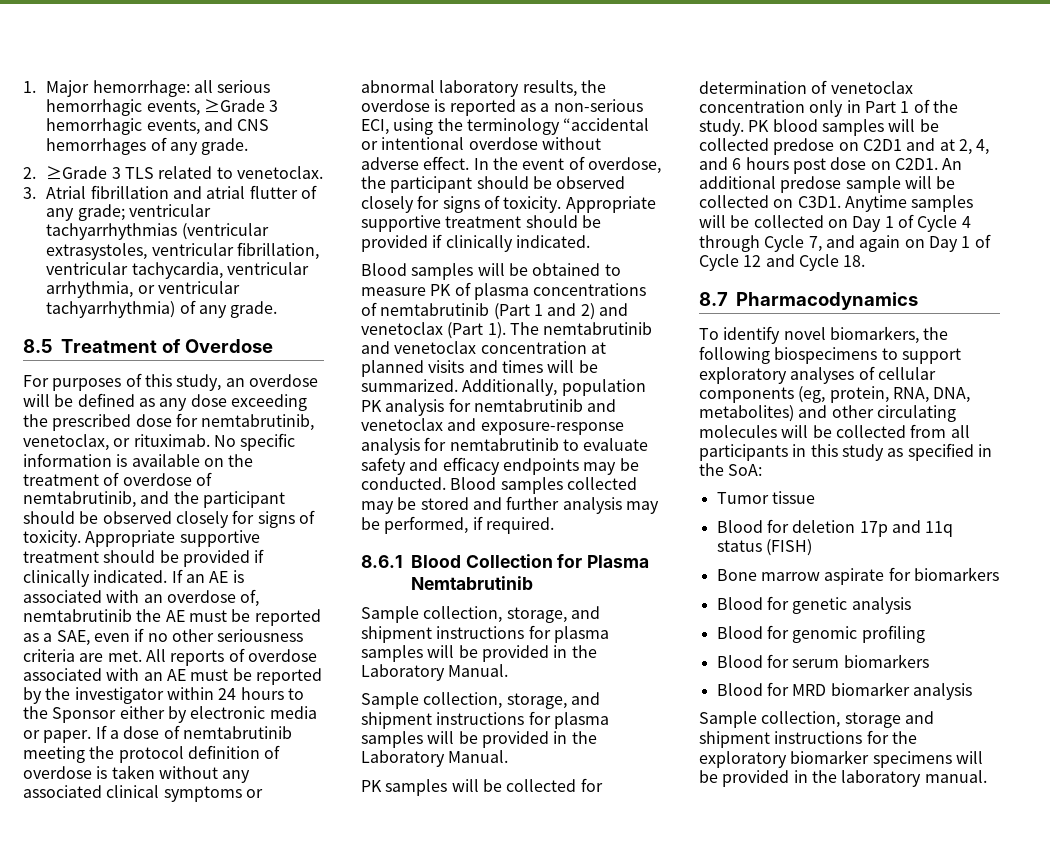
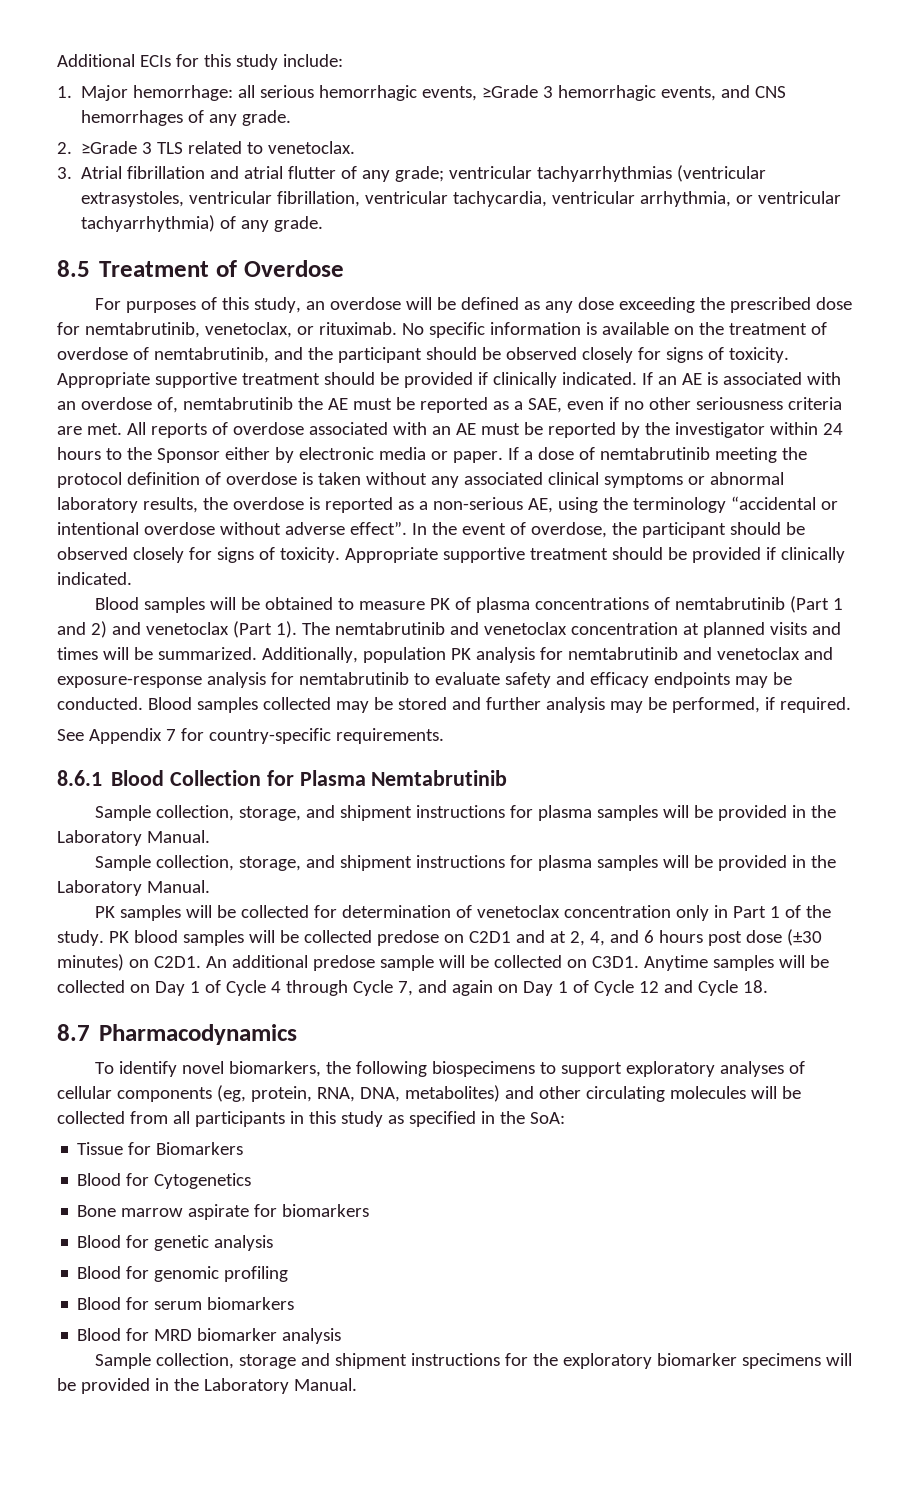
(23, 87) none -> [57,54,343,70] Additional ECIs for this study include: //
[361,119,389,135] ECI, -> [527,498,553,513] AE,
[423,156,470,170] effect. -> [349,521,407,535] effect”.
(554, 525) none -> [57,728,444,744] // See Appendix 7 for country-specific requirements.
(867, 163) none -> [786,929,822,946] [57,954,124,971] (±30 minutes)
[716,491,815,504] [716,519,954,537] [716,539,812,556] Tumor tissue // Blood for deletion 17p and 11q status (FISH) -> [77,1142,244,1155] [77,1173,252,1189] Tissue for Biomarkers // Blood for Cytogenetics
[841,770,987,787] laboratory manual. -> [203,1378,357,1394] Laboratory Manual.

